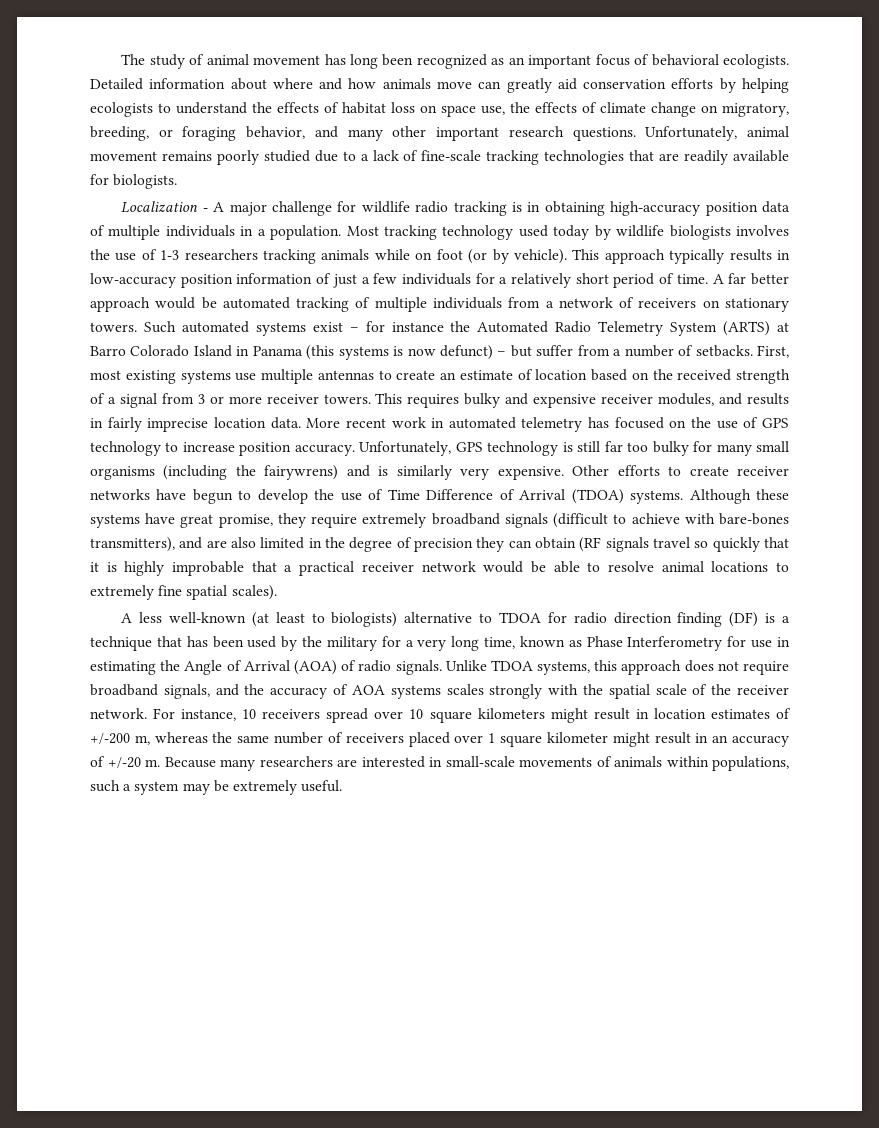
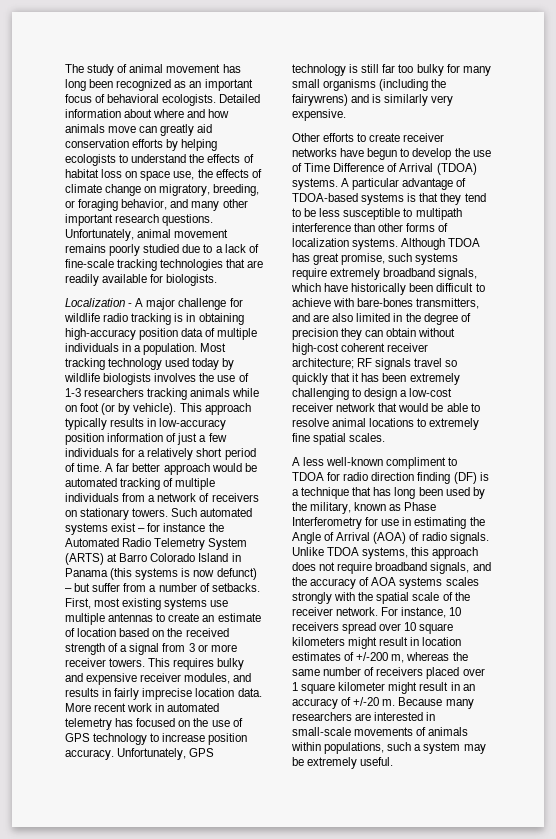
(564, 473) none -> (346, 115) //
[689,489,789,504] [90,513,609,528] Although these systems have great promise, they require extremely broadband signals (difficult -> [341,178,467,190] [292,193,486,205] [292,208,462,220] [292,223,449,232] [292,238,481,250] [292,253,459,265] [292,268,478,280] [291,283,474,295] A particular advantage of TDOA-based systems is that they tend to be less susceptible to multipath interference than other forms of localization systems. Although TDOA has great promise, such systems require extremely broadband signals, which have historically been difficult
[90,537,175,552] transmitters), -> [416,298,480,309] transmitters,
[579,537,602,552] (RF -> [418,328,456,337] [292,343,429,355] [292,358,373,369] without high-cost coherent receiver architecture; RF
[106,561,355,576] is highly improbable that a practical -> [361,373,460,385] [292,388,453,400] has been extremely challenging to design a low-cost
(476, 566) none -> [378,403,398,412] that
[231,585,277,600] scales). -> [349,433,386,442] scales.
[251,612,473,627] (at least to biologists) alternative -> [386,457,447,469] compliment
(208, 641) none -> [394,487,416,499] long
[326,636,516,651] military for a very long time, -> [310,502,352,514] military,

